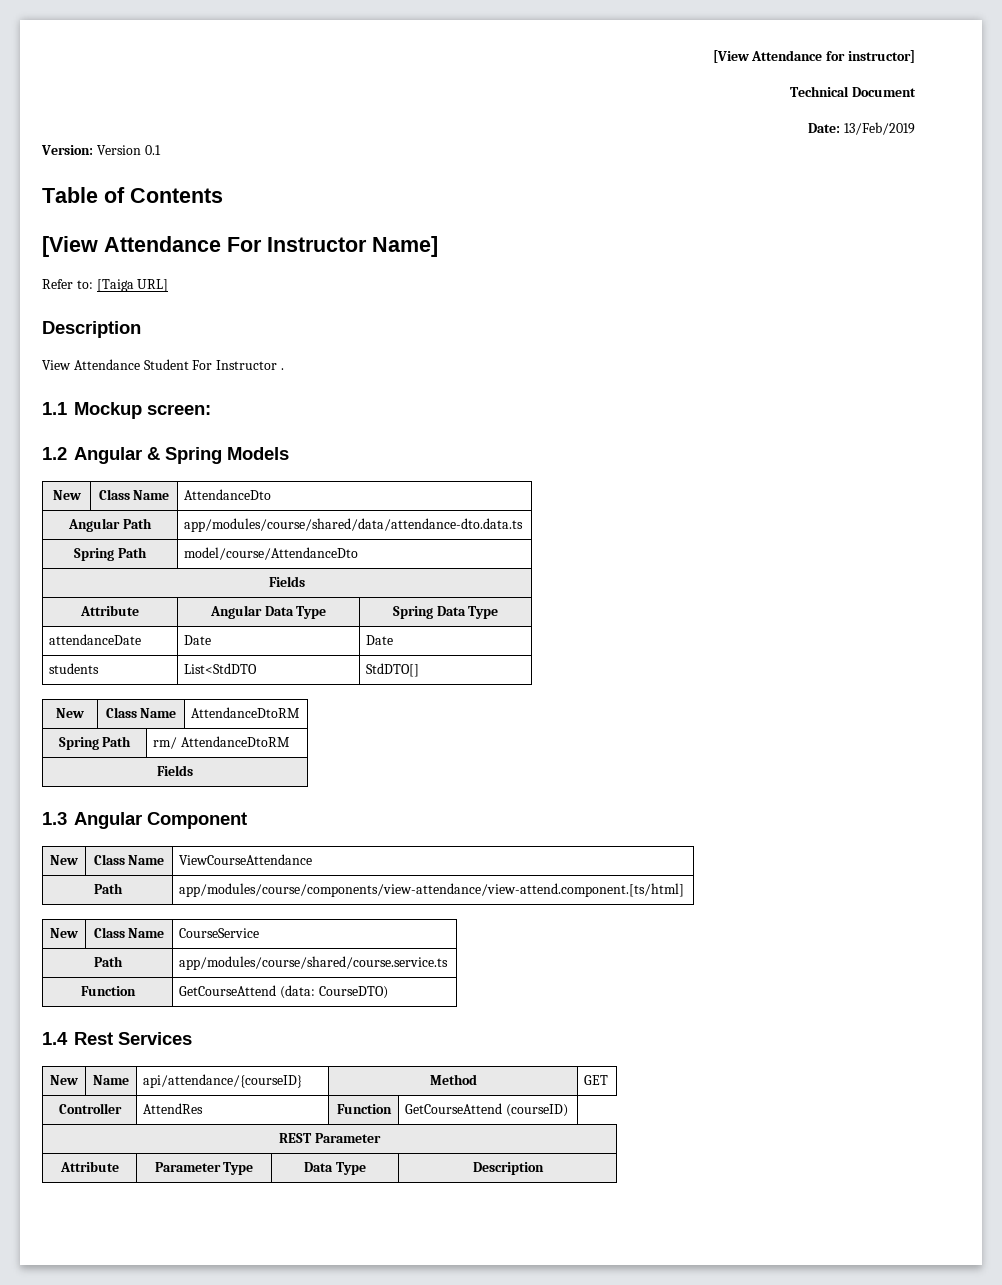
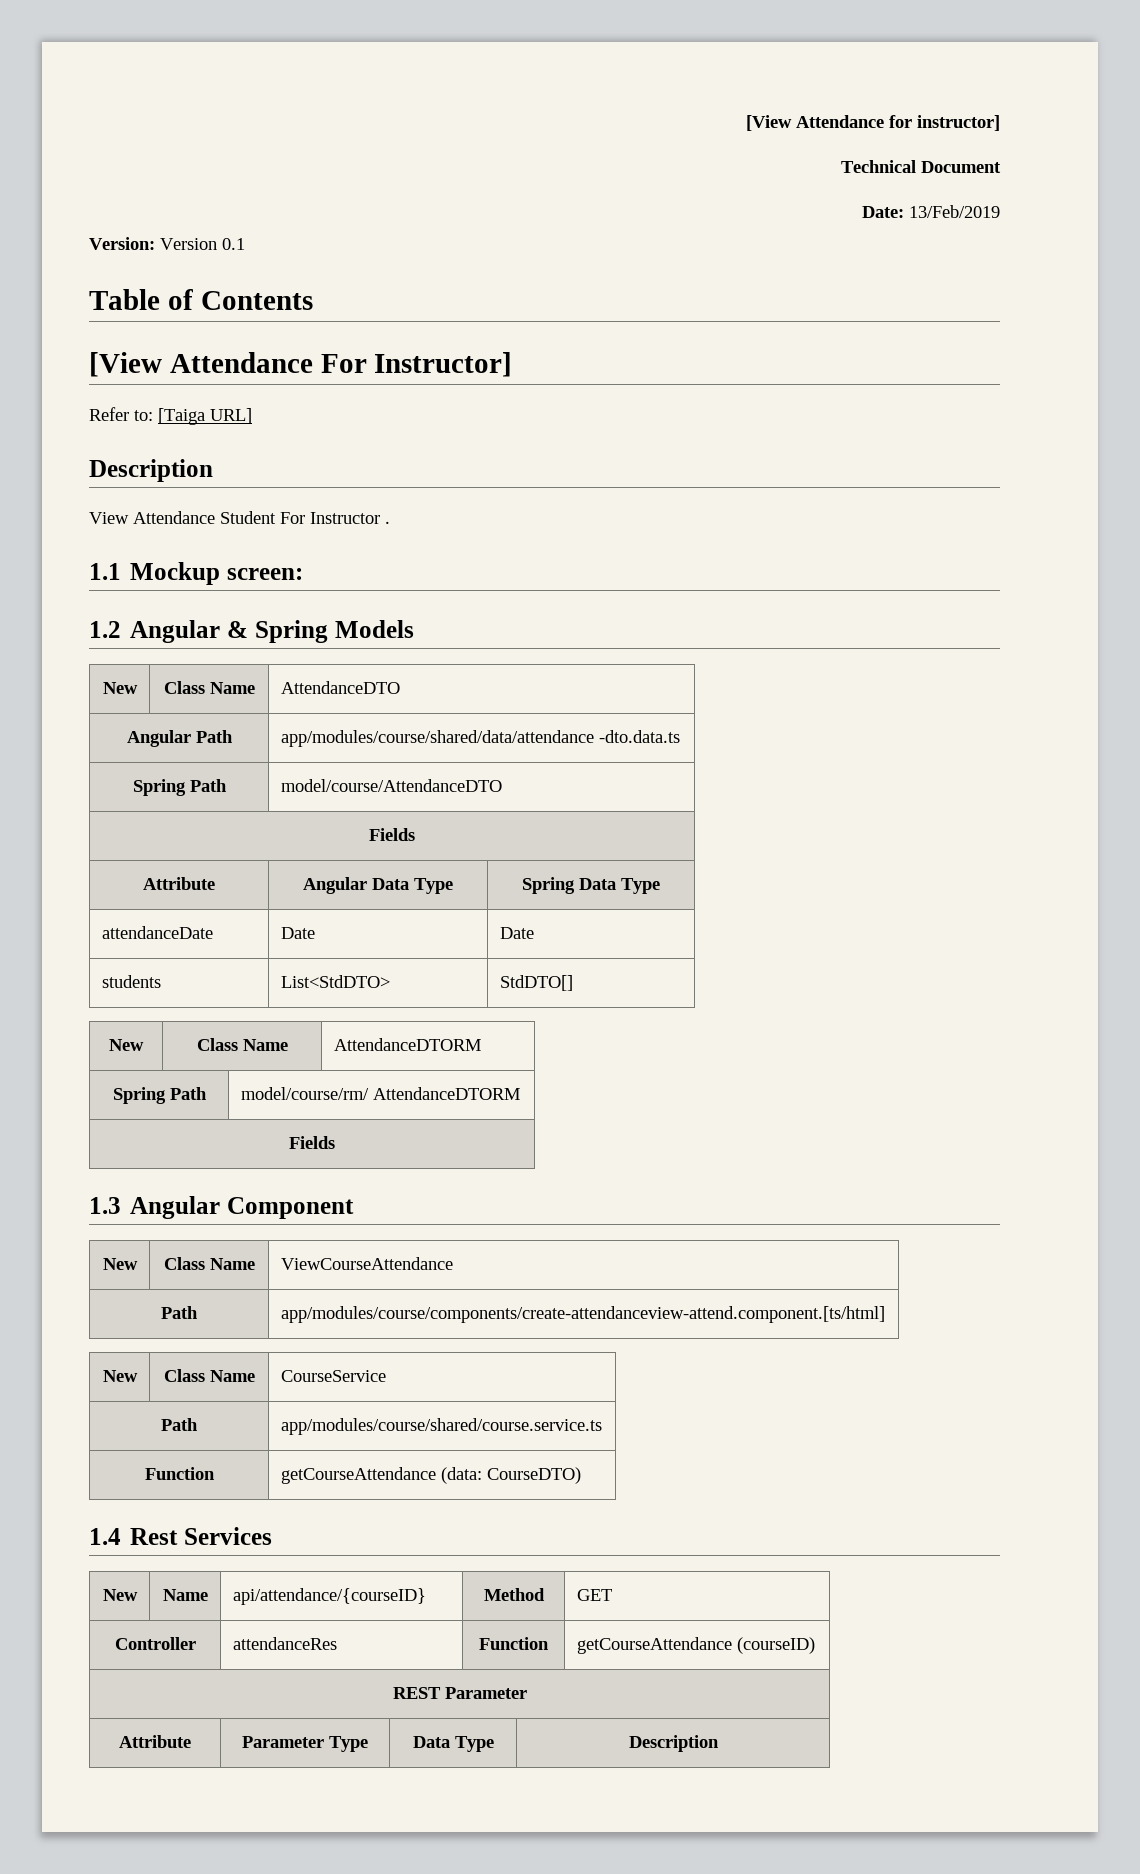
[267,236,438,257] Instructor Name] -> [374,352,513,377] Instructor]
[184,489,272,500] AttendanceDto -> [280,681,400,694] AttendanceDTO
[184,518,524,532] [74,547,147,561] [184,547,359,560] app/modules/course/shared/data/attendance-dto.data.ts // Spring Path | model/course/AttendanceDto -> [280,730,680,747] [132,779,227,796] [280,779,502,792] app/modules/course/shared/data/attendance -dto.data.ts // Spring Path | model/course/AttendanceDTO
[184,663,258,674] List<StdDTO -> [280,975,390,988] List<StdDTO>
[191,707,301,718] [58,736,132,750] [153,736,290,749] AttendanceDtoRM // Spring Path | rm/ AttendanceDtoRM -> [333,1038,481,1051] [112,1087,207,1104] [240,1087,520,1100] AttendanceDTORM // Spring Path | model/course/rm/ AttendanceDTORM
[179,883,685,897] app/modules/course/components/view-attendance/view-attend.component.[ts/html] -> [280,1306,885,1323] app/modules/course/components/create-attendanceview-attend.component.[ts/html]
[179,985,277,996] GetCourseAttend -> [280,1467,436,1484] getCourseAttendance
[143,1103,204,1114] [336,1104,392,1114] [405,1103,503,1114] AttendRes | Function | GetCourseAttend -> [232,1637,337,1650] [479,1637,549,1650] [576,1637,732,1654] attendanceRes | Function | getCourseAttendance

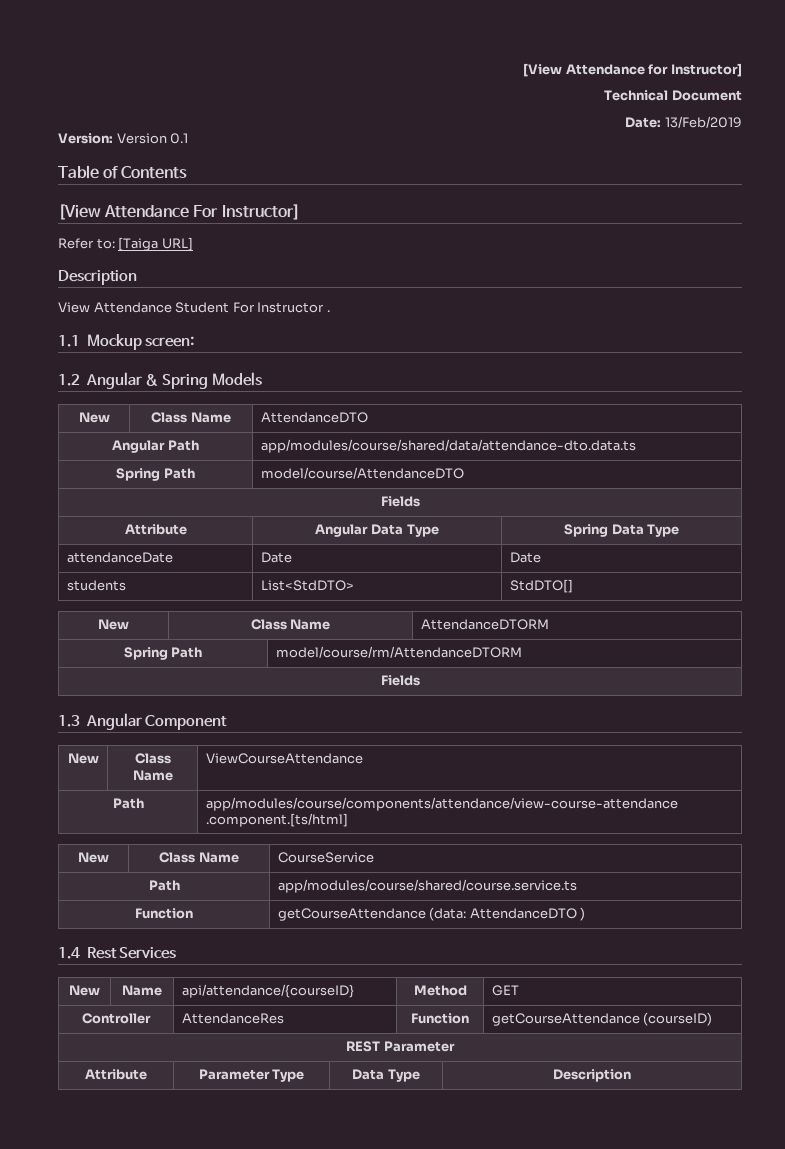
[917,115,1000,131] instructor] -> [671,63,742,77] Instructor]
[280,730,680,747] app/modules/course/shared/data/attendance -dto.data.ts -> [260,439,636,453] app/modules/course/shared/data/attendance-dto.data.ts
[240,1087,520,1100] model/course/rm/ AttendanceDTORM -> [275,646,522,658] model/course/rm/AttendanceDTORM
[280,1306,885,1323] app/modules/course/components/create-attendanceview-attend.component.[ts/html] -> [205,797,678,811] [205,813,348,827] app/modules/course/components/attendance/view-course-attendance .component.[ts/html]
[486,1467,581,1484] CourseDTO) -> [469,907,586,921] AttendanceDTO )
[232,1637,337,1650] attendanceRes -> [181,1013,284,1024] AttendanceRes

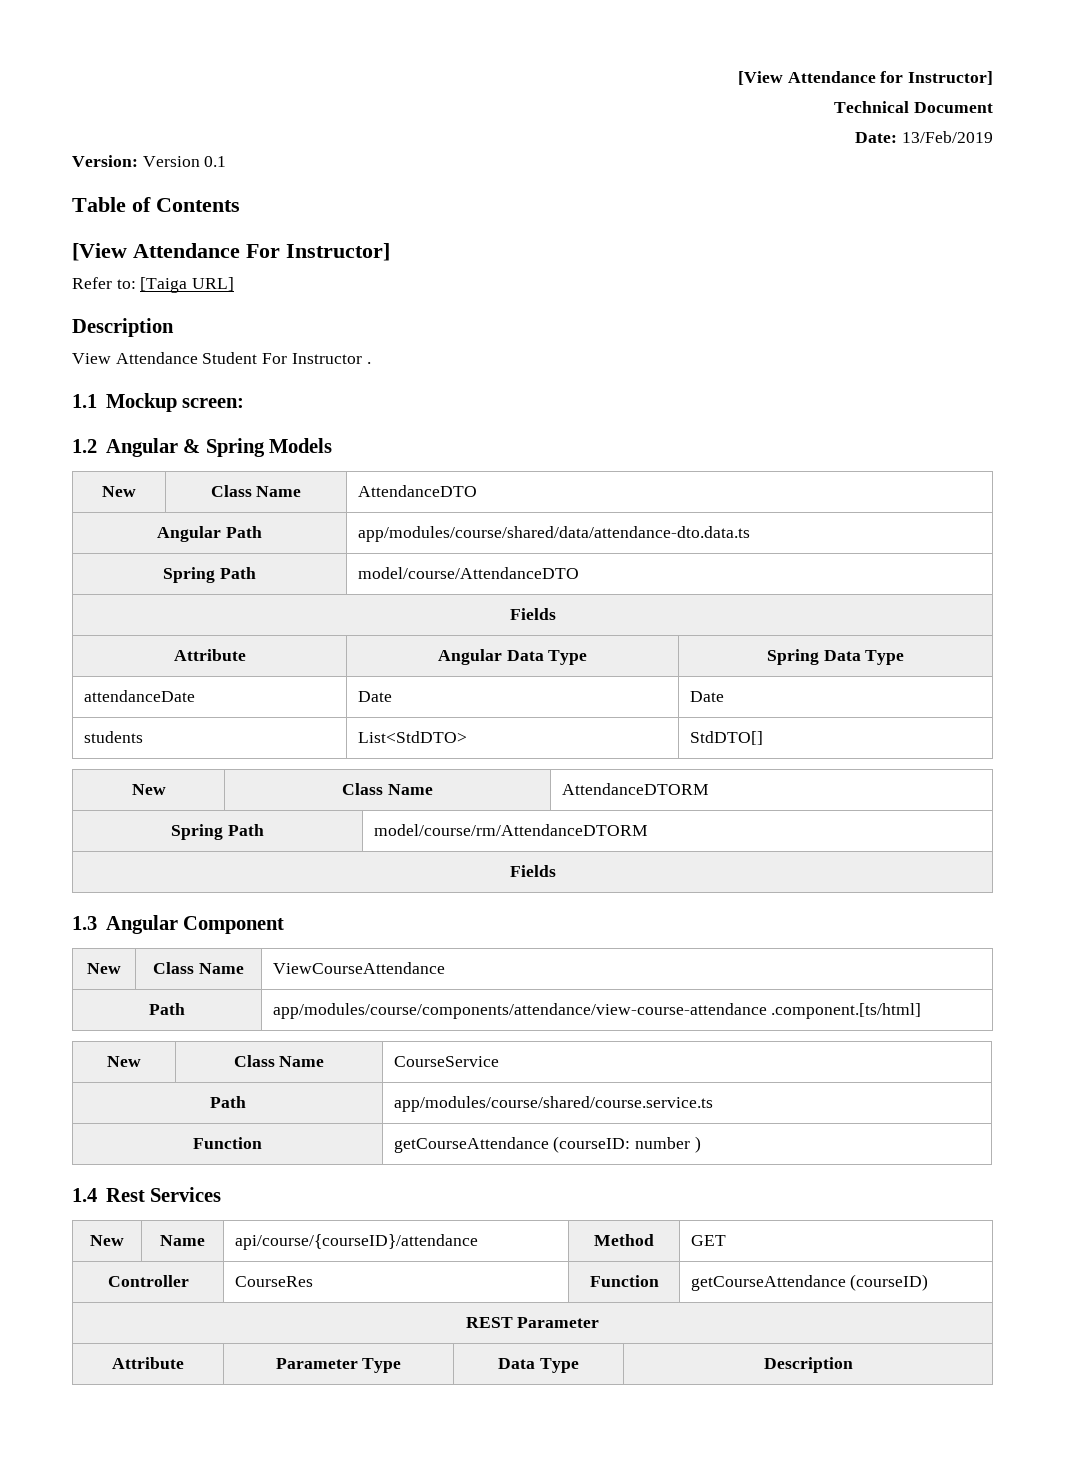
[429,907,577,921] (data: AttendanceDTO -> [553,1136,691,1153] (courseID: number
[181,984,354,998] api/attendance/{courseID} -> [234,1234,478,1250] api/course/{courseID}/attendance
[181,1013,284,1024] AttendanceRes -> [234,1276,313,1287] CourseRes

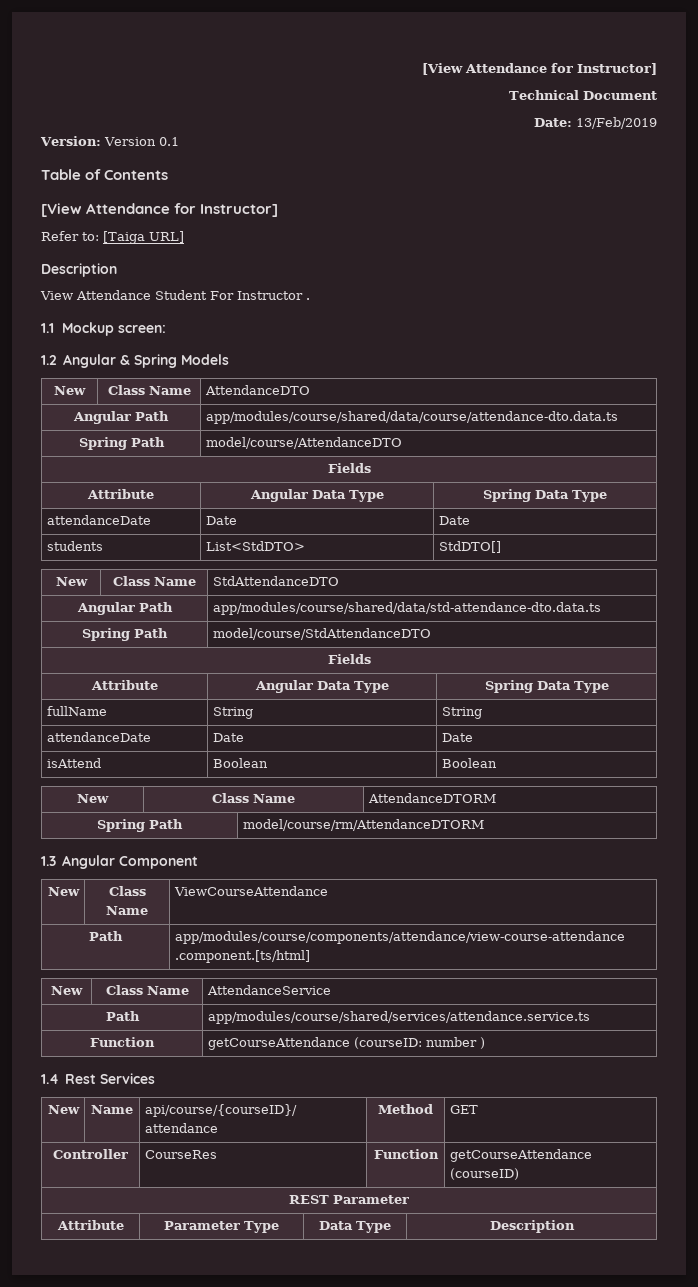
[246,244,280,258] For -> [174,203,197,214] for
[357,526,750,542] app/modules/course/shared/data/attendance-dto.data.ts -> [205,411,618,424] app/modules/course/shared/data/course/attendance-dto.data.ts
(763, 738) none -> [55,577,88,586] [112,576,196,586] [212,576,339,586] [76,602,173,615] [212,602,601,615] [82,628,168,641] [212,628,431,640] [327,654,371,664] [90,680,158,690] [254,680,389,693] [484,680,609,693] [46,706,107,716] [212,707,253,719] [441,707,482,719] [46,732,151,742] [212,733,244,742] [441,733,473,742] [46,758,101,768] [212,758,268,768] [441,758,497,768] // New | Class Name | StdAttendanceDTO // Angular Path | app/modules/course/shared/data/std-attendance-dto.data.ts // Spring Path | model/course/StdAttendanceDTO // Fields // Attribute | Angular Data Type | Spring Data Type // fullName | String | String // attendanceDate | Date | Date // isAttend | Boolean | Boolean
[509,865,556,877] // Fields -> (484, 825) none
[393,1056,499,1067] [209,1096,246,1108] [393,1096,713,1112] CourseService // Path | app/modules/course/shared/course.service.ts -> [206,985,331,995] [105,1011,140,1021] [207,1011,590,1024] AttendanceService // Path | app/modules/course/shared/services/attendance.service.ts

